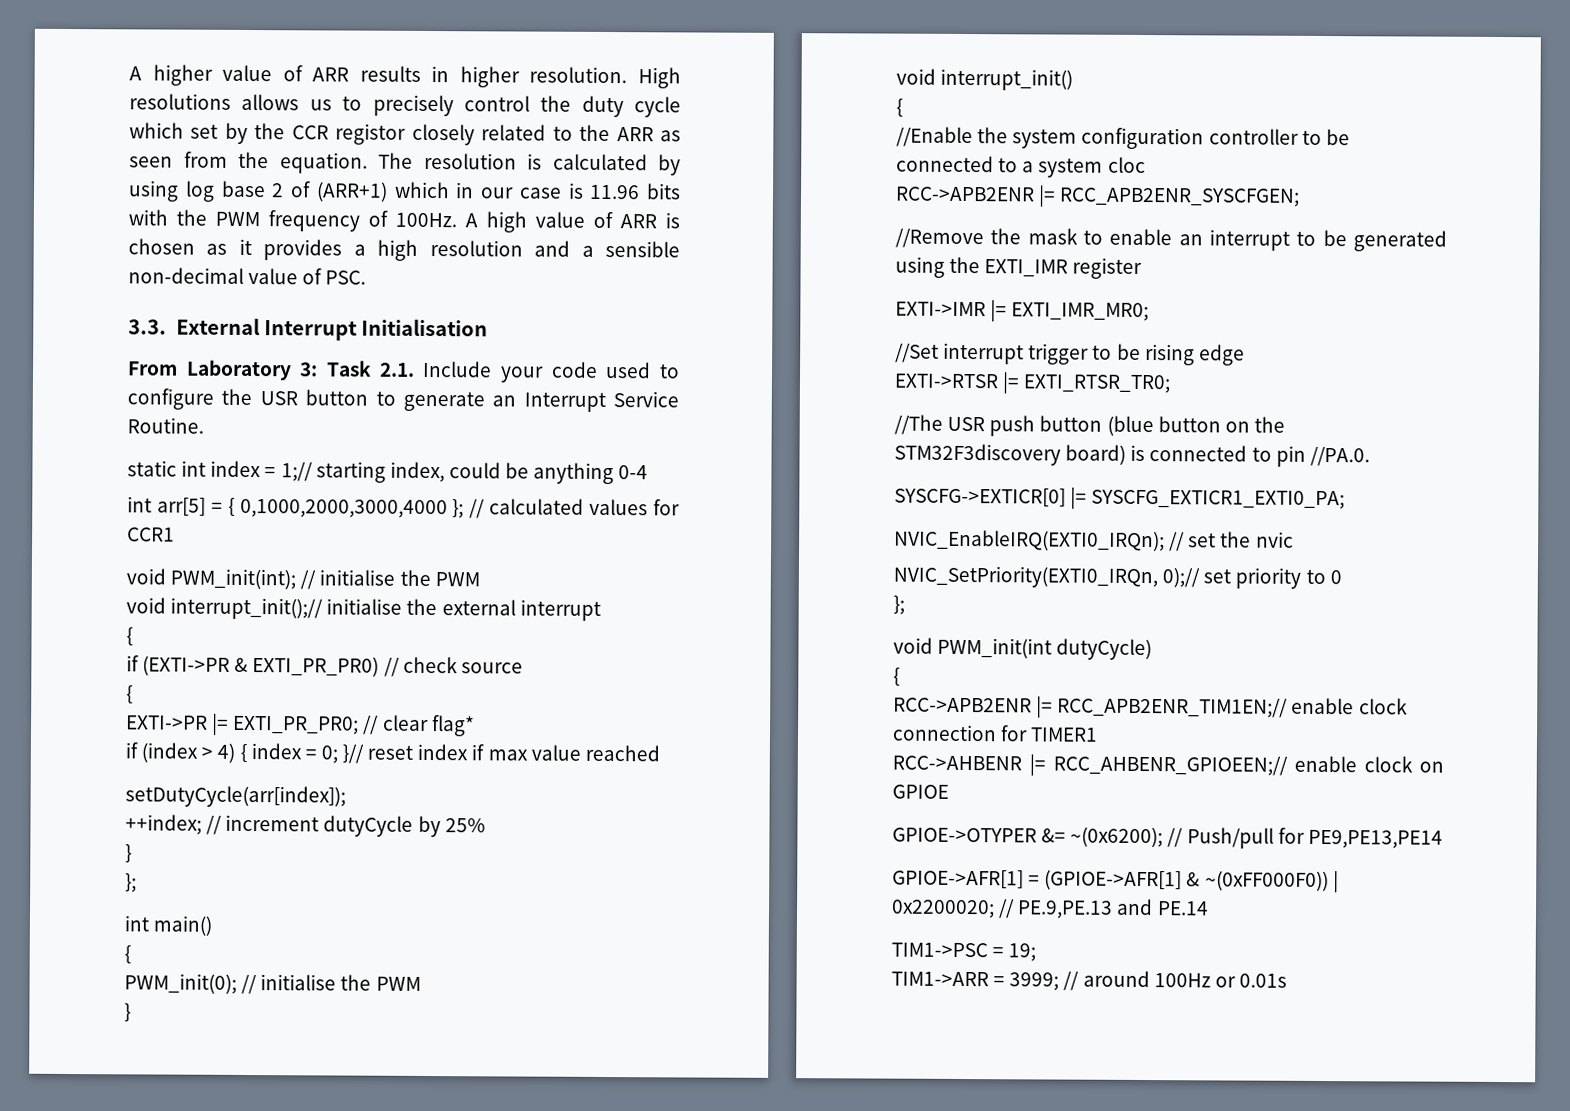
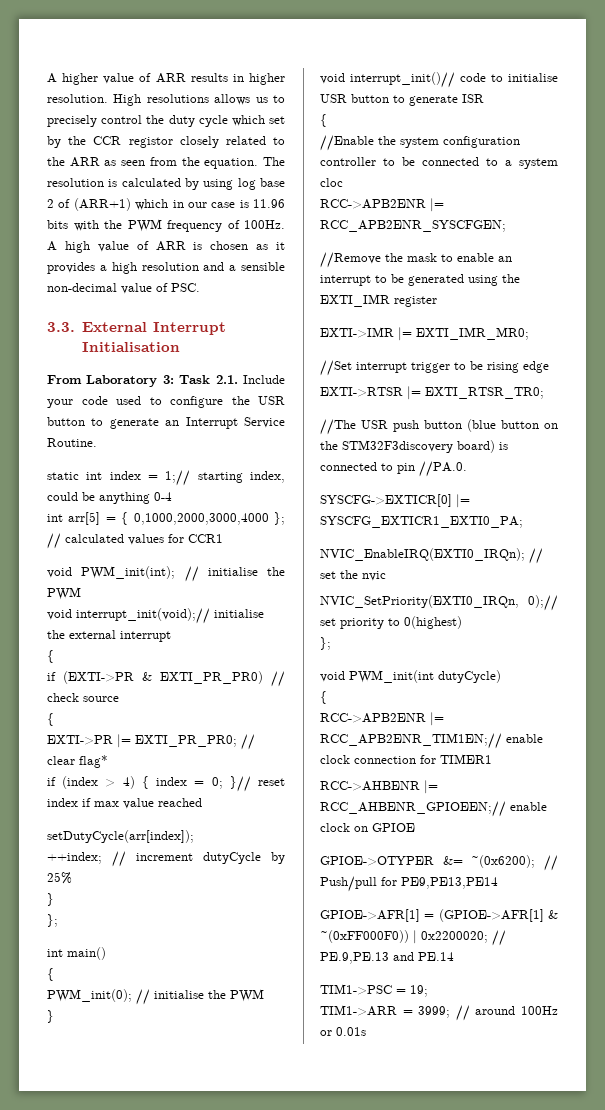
[170,597,324,620] interrupt_init();// -> [76,608,210,624] interrupt_init(void);//
[940,68,1074,91] interrupt_init() -> [350,72,558,88] [320,94,484,106] interrupt_init()// code to initialise USR button to generate ISR
[1329,570,1342,585] 0 -> [404,616,462,629] 0(highest)

